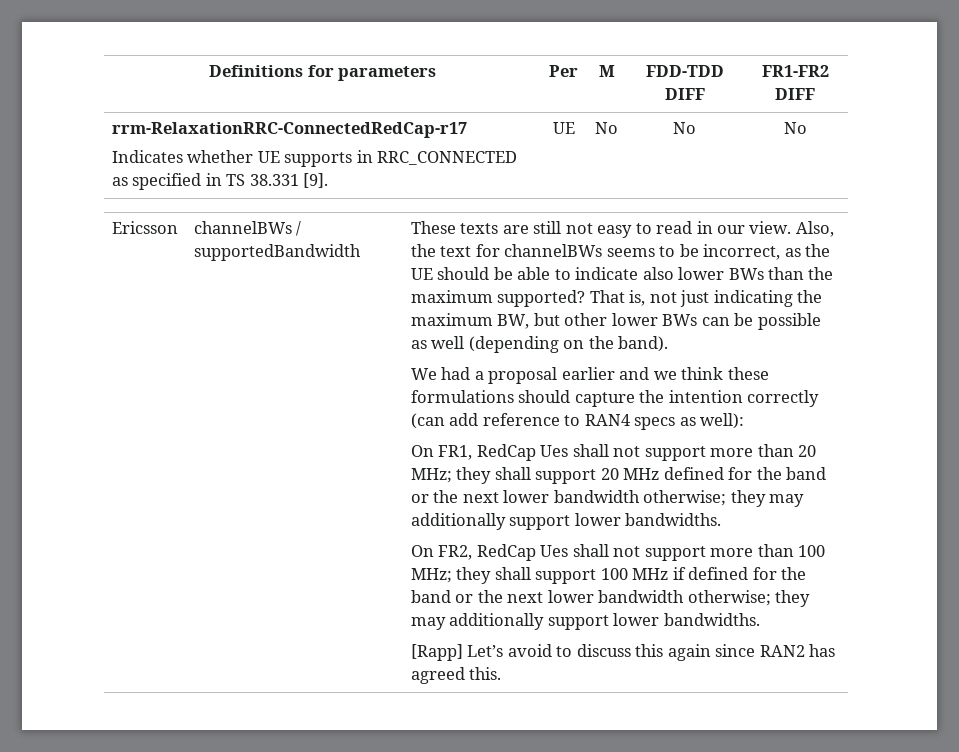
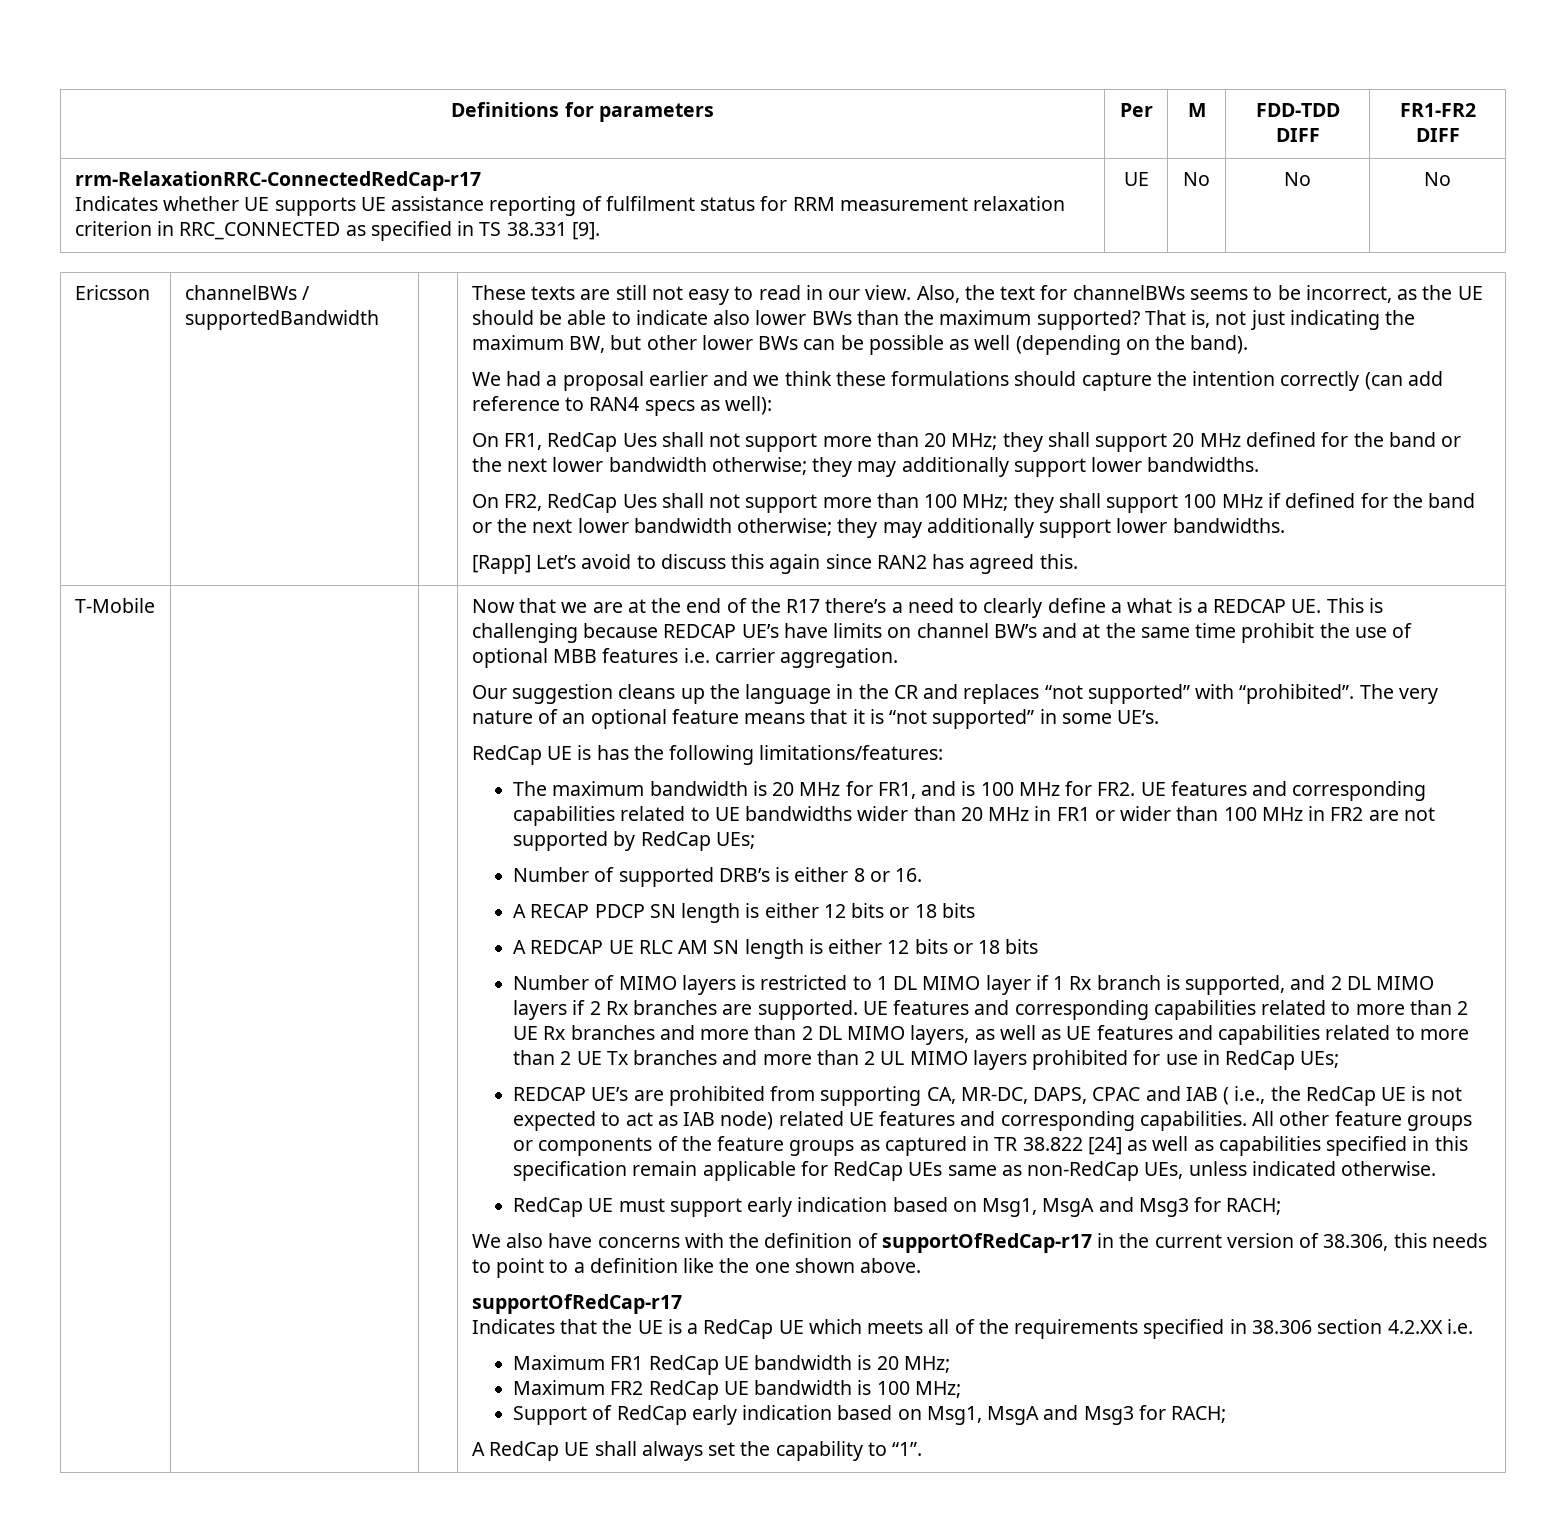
(353, 159) none -> [360,196,1066,216] [74,221,152,236] UE assistance reporting of fulfilment status for RRM measurement relaxation criterion
(502, 673) none -> [74,598,155,613] [471,598,1383,618] [471,623,1413,643] [471,648,899,668] [471,684,1438,704] [471,709,1160,729] [471,745,944,765] [512,781,1427,801] [512,806,1436,826] [512,831,755,851] [512,867,923,887] [512,903,975,923] [512,939,1039,959] [512,975,1435,995] [512,1000,1469,1020] [512,1025,1470,1045] [512,1050,1340,1070] [512,1086,1462,1106] [512,1111,1472,1131] [512,1136,1468,1156] [512,1161,1437,1181] [512,1197,1282,1217] [471,1233,1487,1253] [471,1258,922,1278] [471,1294,682,1314] [471,1319,1473,1339] [512,1355,950,1375] [512,1380,961,1400] [512,1405,1227,1425] [471,1441,923,1461] // T-Mobile | | | Now that we are at the end of the R17 there’s a need to clearly define a what is a REDCAP UE. This is challenging because REDCAP UE’s have limits on channel BW’s and at the same time prohibit the use of optional MBB features i.e. carrier aggregation. // Our suggestion cleans up the language in the CR and replaces “not supported” with “prohibited”. The very nature of an optional feature means that it is “not supported” in some UE’s. // RedCap UE is has the following limitations/features: // The maximum bandwidth is 20 MHz for FR1, and is 100 MHz for FR2. UE features and corresponding capabilities related to UE bandwidths wider than 20 MHz in FR1 or wider than 100 MHz in FR2 are not supported by RedCap UEs; // Number of supported DRB’s is either 8 or 16. // A RECAP PDCP SN length is either 12 bits or 18 bits // A REDCAP UE RLC AM SN length is either 12 bits or 18 bits // Number of MIMO layers is restricted to 1 DL MIMO layer if 1 Rx branch is supported, and 2 DL MIMO layers if 2 Rx branches are supported. UE features and corresponding capabilities related to more than 2 UE Rx branches and more than 2 DL MIMO layers, as well as UE features and capabilities related to more than 2 UE Tx branches and more than 2 UL MIMO layers prohibited for use in RedCap UEs; // REDCAP UE’s are prohibited from supporting CA, MR-DC, DAPS, CPAC and IAB ( i.e., the RedCap UE is not expected to act as IAB node) related UE features and corresponding capabilities. All other feature groups or components of the feature groups as captured in TR 38.822 [24] as well as capabilities specified in this specification remain applicable for RedCap UEs same as non-RedCap UEs, unless indicated otherwise. // RedCap UE must support early indication based on Msg1, MsgA and Msg3 for RACH; // We also have concerns with the definition of supportOfRedCap-r17 in the current version of 38.306, this needs to point to a definition like the one shown above. // supportOfRedCap-r17 // Indicates that the UE is a RedCap UE which meets all of the requirements specified in 38.306 section 4.2.XX i.e. // Maximum FR1 RedCap UE bandwidth is 20 MHz; // Maximum FR2 RedCap UE bandwidth is 100 MHz; // Support of RedCap early indication based on Msg1, MsgA and Msg3 for RACH; // A RedCap UE shall always set the capability to “1”.

